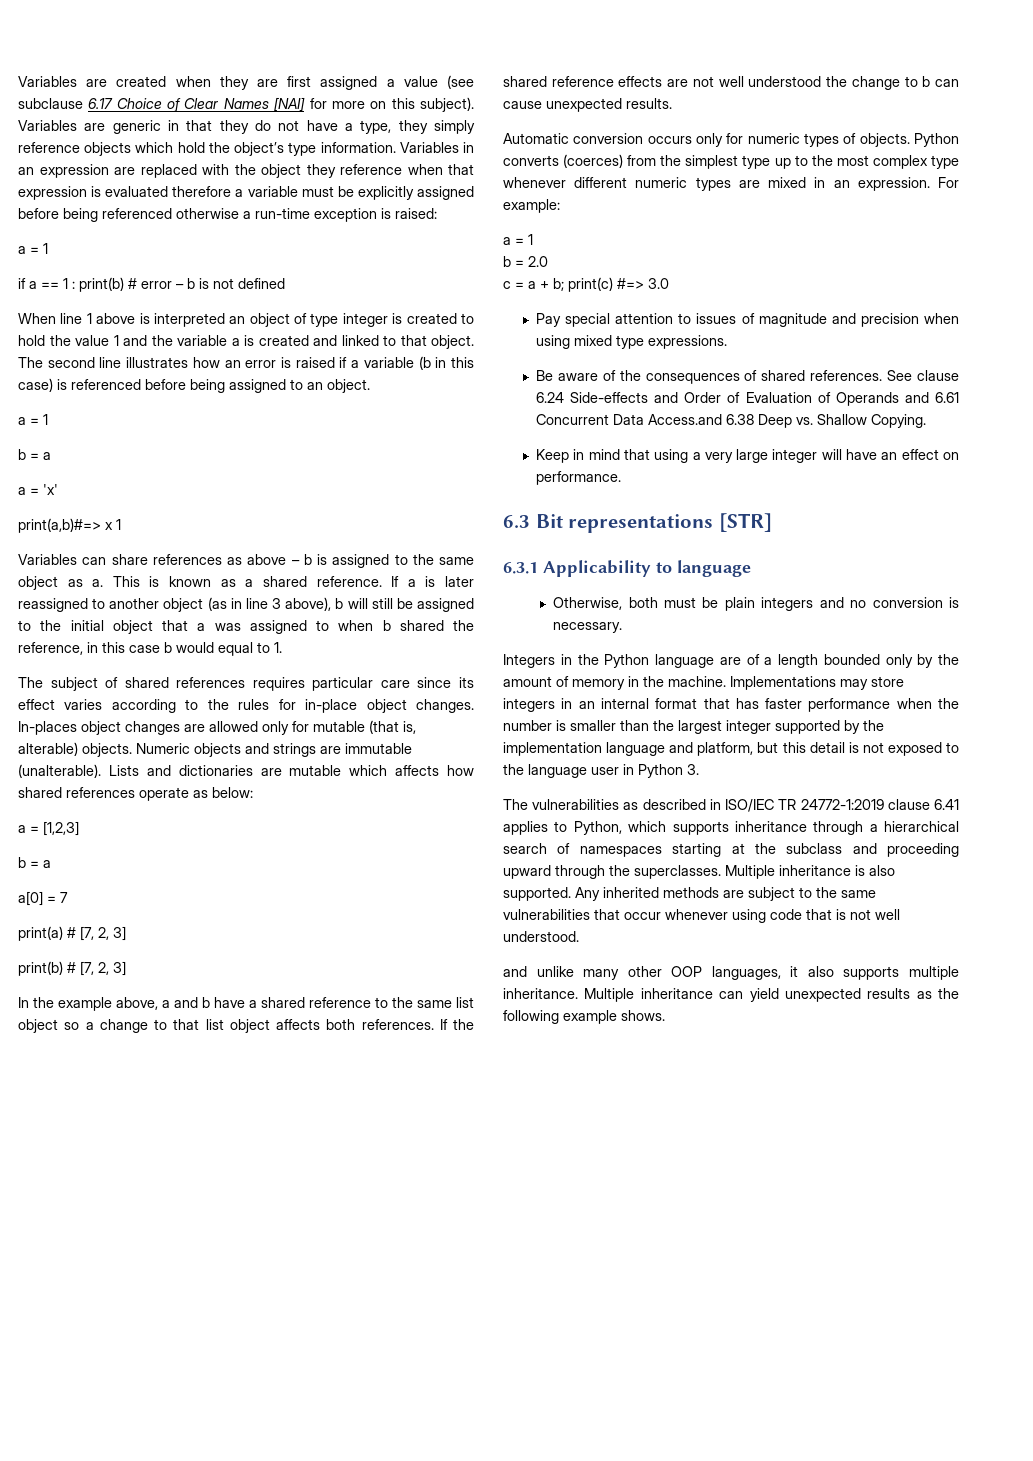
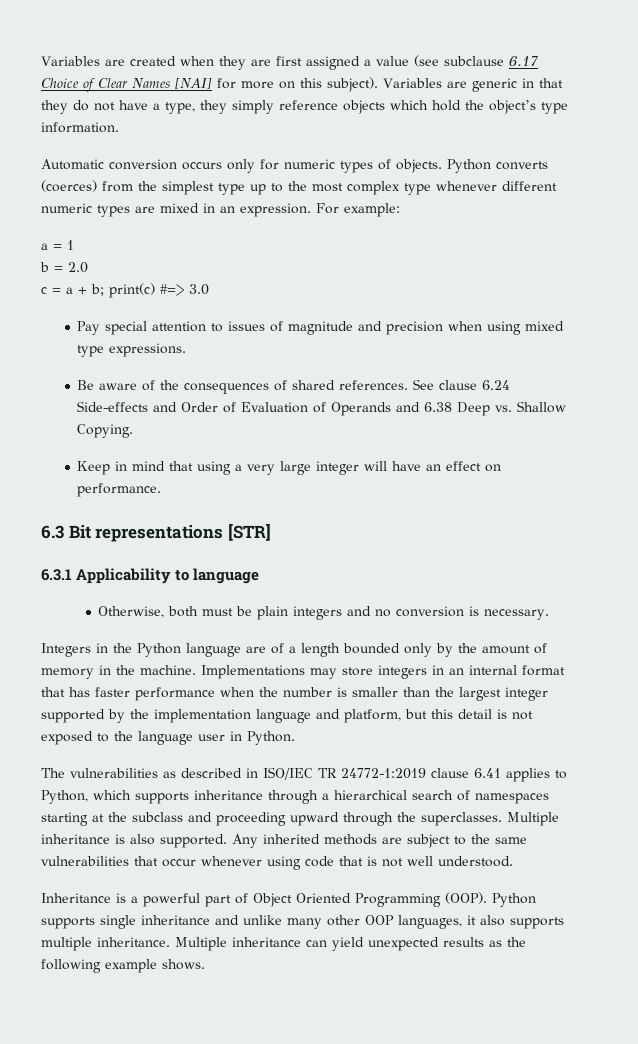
[399,142,475,153] [18,164,474,178] [18,186,474,200] [18,208,437,222] [18,243,48,254] [18,277,285,292] [18,313,474,327] [18,335,474,349] [18,356,475,370] [18,378,370,393] [18,414,48,425] [18,449,51,460] [18,484,58,495] [18,518,121,533] [18,554,474,568] [18,576,475,590] [18,597,474,612] [18,620,474,634] [18,642,282,656] [18,677,474,691] [18,699,475,713] [18,720,416,735] [18,742,412,757] [18,764,474,778] [18,787,253,801] [18,821,79,836] [18,857,51,868] [18,891,68,906] [18,926,126,941] [18,961,126,976] [18,997,474,1011] [18,1019,474,1033] [503,76,959,90] [503,98,672,112] Variables in an expression are replaced with the object they reference when that expression is evaluated therefore a variable must be explicitly assigned before being referenced otherwise a run-time exception is raised: // a = 1 // if a == 1 : print(b) # error – b is not defined // When line 1 above is interpreted an object of type integer is created to hold the value 1 and the variable a is created and linked to that object. The second line illustrates how an error is raised if a variable (b in this case) is referenced before being assigned to an object. // a = 1 // b = a // a = 'x' // print(a,b)#=> x 1 // Variables can share references as above – b is assigned to the same object as a. This is known as a shared reference. If a is later reassigned to another object (as in line 3 above), b will still be assigned to the initial object that a was assigned to when b shared the reference, in this case b would equal to 1. // The subject of shared references requires particular care since its effect varies according to the rules for in-place object changes. In-places object changes are allowed only for mutable (that is, alterable) objects. Numeric objects and strings are immutable (unalterable). Lists and dictionaries are mutable which affects how shared references operate as below: // a = [1,2,3] // b = a // a[0] = 7 // print(a) # [7, 2, 3] // print(b) # [7, 2, 3] // In the example above, a and b have a shared reference to the same list object so a change to that list object affects both references. If the shared reference effects are not well understood the change to b can cause unexpected results. -> (119, 127) none
[935,392,959,403] [536,414,723,425] 6.61 Concurrent Data Access.and -> (421, 407) none
[638,764,699,778] Python 3. -> [247,731,295,745] Python.
(579, 936) none -> [41,892,536,907] [41,915,210,929] Inheritance is a powerful part of Object Oriented Programming (OOP). Python supports single inheritance

